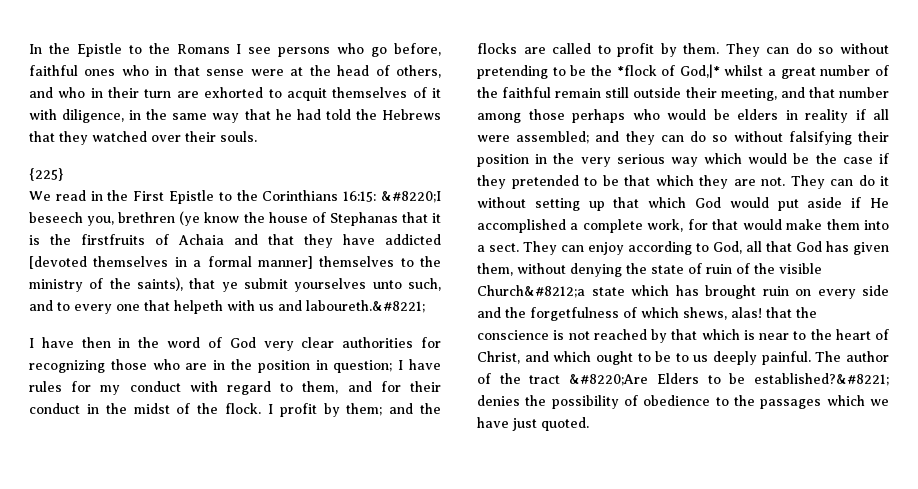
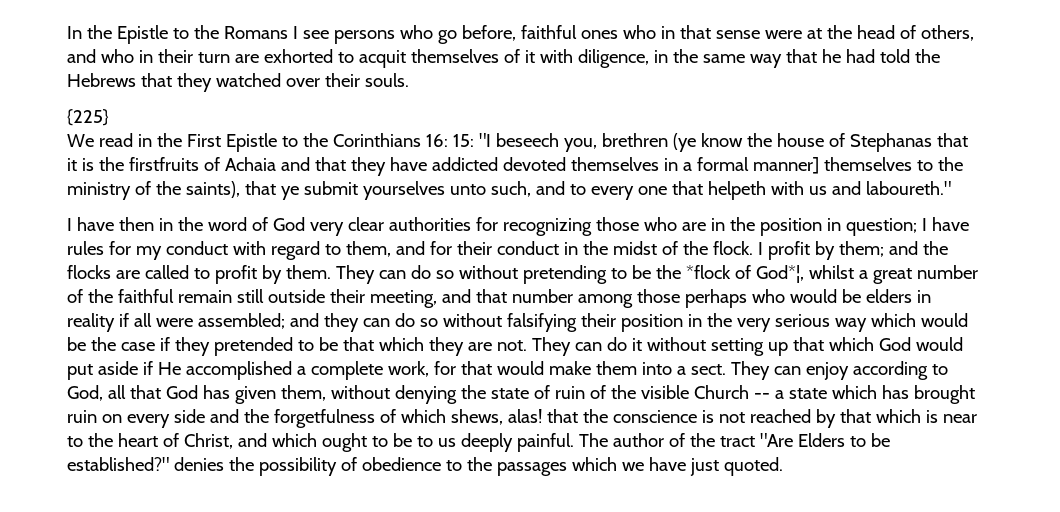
[343,191,442,203] 16:15: &#8220;I -> [425,133,491,147] 16: 15: "I
[29,256,87,269] [devoted -> [502,157,566,171] devoted
[306,300,425,313] laboureth.&#8221; -> [865,181,951,195] laboureth."
[679,64,720,78] God,|* -> [755,265,804,283] God*¦,
[477,285,585,298] Church&#8212;a -> [693,385,784,399] Church -- a
[569,374,649,386] &#8220;Are -> [759,433,793,447] "Are
[754,373,889,386] established?&#8221; -> [67,457,169,471] established?"

